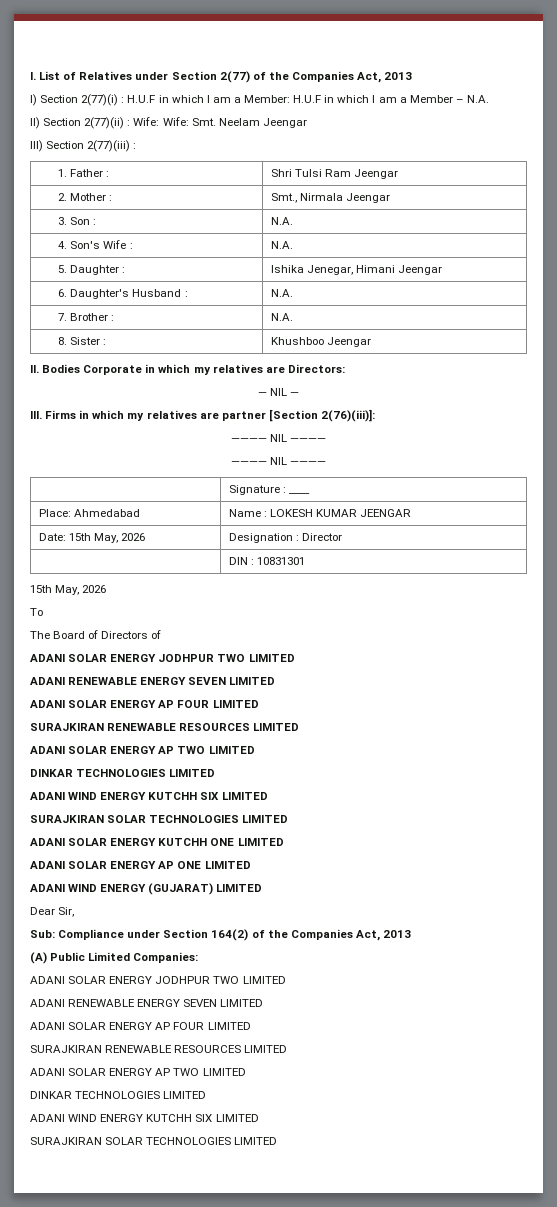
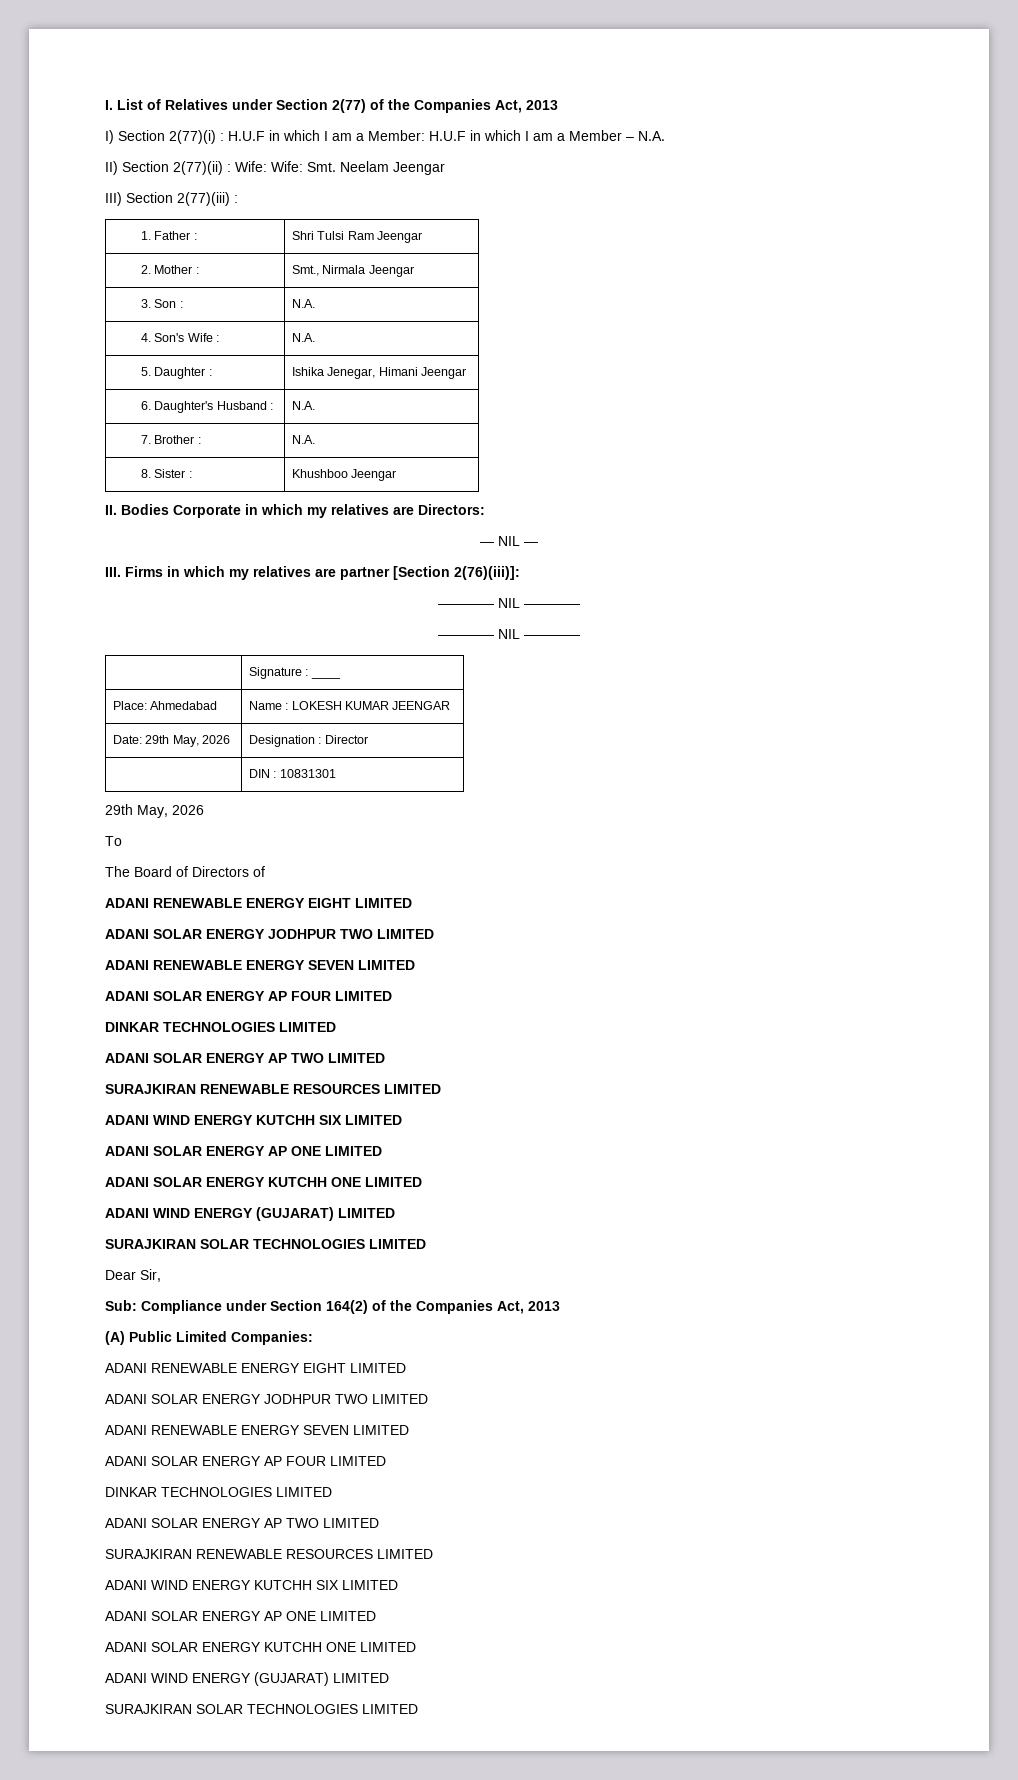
[68,533,91,541] 15th -> [145,735,170,744] 29th
[30,585,52,593] 15th -> [105,804,133,815] 29th
(162, 634) none -> [105,898,412,908] // ADANI RENEWABLE ENERGY EIGHT LIMITED
[30,723,300,731] [30,746,255,754] [30,769,216,777] [30,792,268,800] [30,815,289,823] [30,838,284,846] [30,861,251,869] [30,883,263,895] SURAJKIRAN RENEWABLE RESOURCES LIMITED // ADANI SOLAR ENERGY AP TWO LIMITED // DINKAR TECHNOLOGIES LIMITED // ADANI WIND ENERGY KUTCHH SIX LIMITED // SURAJKIRAN SOLAR TECHNOLOGIES LIMITED // ADANI SOLAR ENERGY KUTCHH ONE LIMITED // ADANI SOLAR ENERGY AP ONE LIMITED // ADANI WIND ENERGY (GUJARAT) LIMITED -> [105,1022,336,1032] [105,1053,385,1063] [105,1084,441,1094] [105,1115,402,1125] [105,1146,382,1156] [105,1177,422,1187] [105,1207,395,1221] [105,1239,426,1249] DINKAR TECHNOLOGIES LIMITED // ADANI SOLAR ENERGY AP TWO LIMITED // SURAJKIRAN RENEWABLE RESOURCES LIMITED // ADANI WIND ENERGY KUTCHH SIX LIMITED // ADANI SOLAR ENERGY AP ONE LIMITED // ADANI SOLAR ENERGY KUTCHH ONE LIMITED // ADANI WIND ENERGY (GUJARAT) LIMITED // SURAJKIRAN SOLAR TECHNOLOGIES LIMITED
(199, 957) none -> [105,1363,406,1373] // ADANI RENEWABLE ENERGY EIGHT LIMITED
[30,1045,288,1053] [30,1068,246,1076] [30,1091,207,1099] [30,1114,259,1122] SURAJKIRAN RENEWABLE RESOURCES LIMITED // ADANI SOLAR ENERGY AP TWO LIMITED // DINKAR TECHNOLOGIES LIMITED // ADANI WIND ENERGY KUTCHH SIX LIMITED -> [105,1487,332,1497] [105,1518,379,1528] [105,1549,433,1559] [105,1580,398,1590] [105,1611,376,1621] [105,1642,416,1652] [105,1672,389,1686] DINKAR TECHNOLOGIES LIMITED // ADANI SOLAR ENERGY AP TWO LIMITED // SURAJKIRAN RENEWABLE RESOURCES LIMITED // ADANI WIND ENERGY KUTCHH SIX LIMITED // ADANI SOLAR ENERGY AP ONE LIMITED // ADANI SOLAR ENERGY KUTCHH ONE LIMITED // ADANI WIND ENERGY (GUJARAT) LIMITED

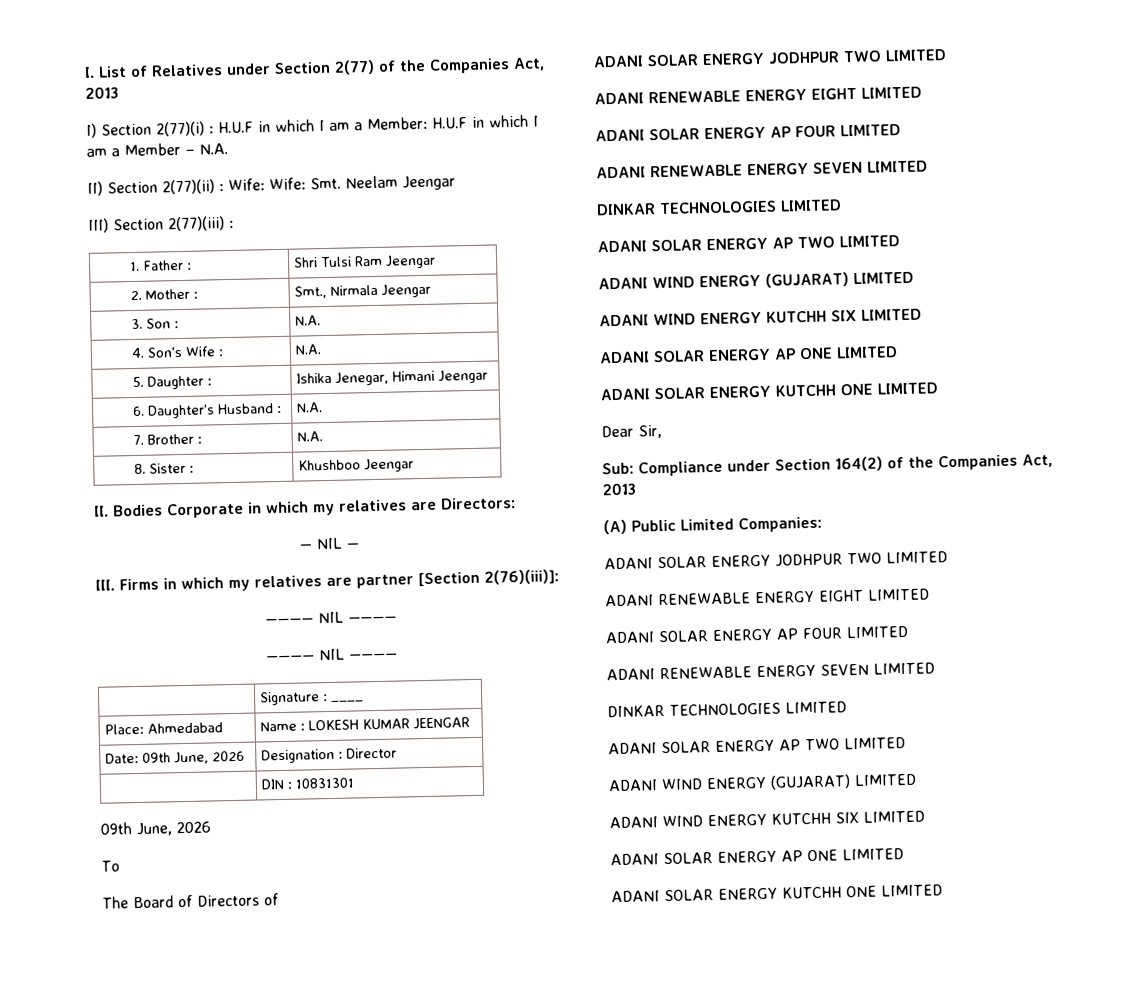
[145,735,199,747] 29th May, -> [142,751,210,765] 09th June,
[105,804,168,818] 29th May, -> [100,822,172,837] 09th June,
[105,898,412,908] [105,929,434,939] [105,960,415,970] [105,991,392,1001] [105,1022,336,1032] [105,1053,385,1063] [105,1084,380,1094] // ADANI RENEWABLE ENERGY EIGHT LIMITED // ADANI SOLAR ENERGY JODHPUR TWO LIMITED // ADANI RENEWABLE ENERGY SEVEN LIMITED // ADANI SOLAR ENERGY AP FOUR LIMITED // DINKAR TECHNOLOGIES LIMITED // ADANI SOLAR ENERGY AP TWO LIMITED // SURAJKIRAN RENEWABLE RESOURCES -> [593,49,946,68] [594,86,922,105] [595,124,901,142] [596,160,928,179] [596,199,842,216] [597,235,900,253] [598,272,849,290] // ADANI SOLAR ENERGY JODHPUR TWO LIMITED // ADANI RENEWABLE ENERGY EIGHT LIMITED // ADANI SOLAR ENERGY AP FOUR LIMITED // ADANI RENEWABLE ENERGY SEVEN LIMITED // DINKAR TECHNOLOGIES LIMITED // ADANI SOLAR ENERGY AP TWO LIMITED // ADANI WIND ENERGY (GUJARAT)
[105,1207,395,1221] [105,1239,426,1249] // ADANI WIND ENERGY (GUJARAT) LIMITED // SURAJKIRAN SOLAR TECHNOLOGIES LIMITED -> (938, 388) none
[105,1363,406,1373] [105,1394,428,1404] [105,1425,409,1435] [105,1456,386,1466] [105,1487,332,1497] [105,1518,379,1528] [105,1549,373,1559] // ADANI RENEWABLE ENERGY EIGHT LIMITED // ADANI SOLAR ENERGY JODHPUR TWO LIMITED // ADANI RENEWABLE ENERGY SEVEN LIMITED // ADANI SOLAR ENERGY AP FOUR LIMITED // DINKAR TECHNOLOGIES LIMITED // ADANI SOLAR ENERGY AP TWO LIMITED // SURAJKIRAN RENEWABLE RESOURCES -> [604,551,948,570] [605,588,930,607] [605,625,908,644] [606,662,935,681] [607,701,847,718] [608,737,906,755] [608,774,851,792] // ADANI SOLAR ENERGY JODHPUR TWO LIMITED // ADANI RENEWABLE ENERGY EIGHT LIMITED // ADANI SOLAR ENERGY AP FOUR LIMITED // ADANI RENEWABLE ENERGY SEVEN LIMITED // DINKAR TECHNOLOGIES LIMITED // ADANI SOLAR ENERGY AP TWO LIMITED // ADANI WIND ENERGY (GUJARAT)
[105,1672,389,1686] [105,1704,418,1714] // ADANI WIND ENERGY (GUJARAT) LIMITED // SURAJKIRAN SOLAR TECHNOLOGIES LIMITED -> (943, 890) none

